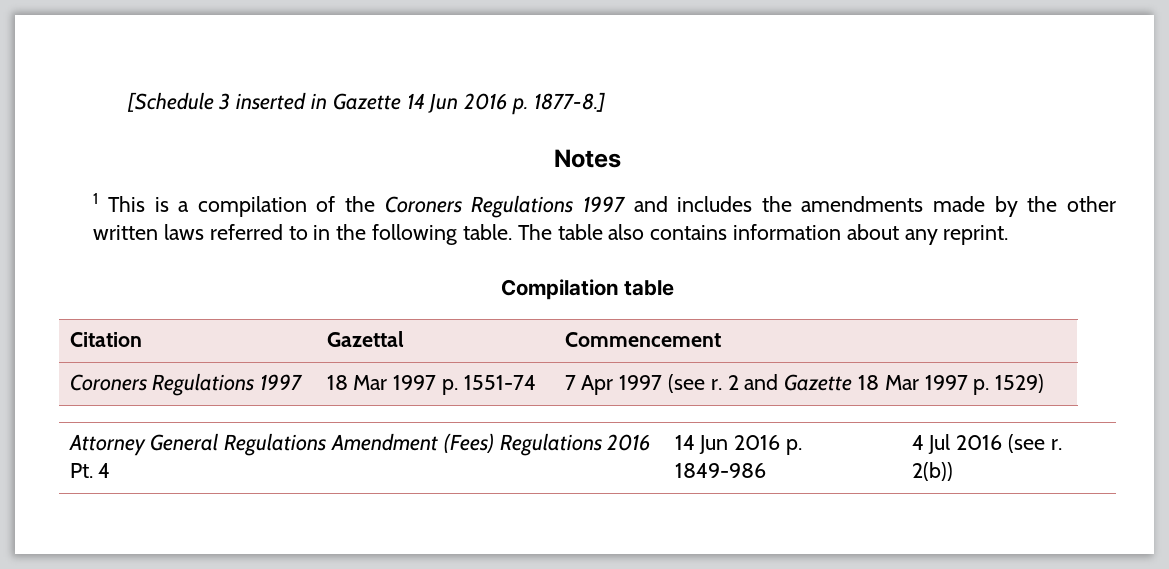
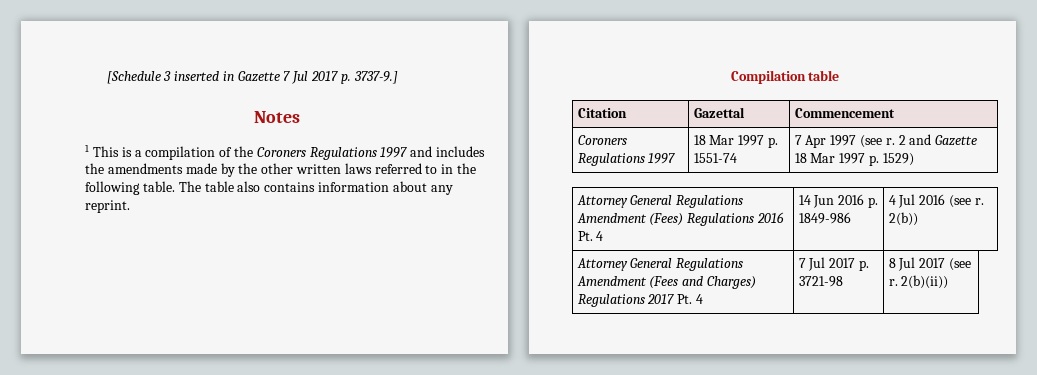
[406,92,605,115] 14 Jun 2016 p. 1877-8.] -> [283,71,398,84] 7 Jul 2017 p. 3737-9.]
(953, 471) none -> [576,258,744,271] [576,276,757,289] [577,294,704,307] [798,257,870,271] [798,276,843,287] [888,257,972,271] [888,275,949,289] // Attorney General Regulations Amendment (Fees and Charges) Regulations 2017 Pt. 4 | 7 Jul 2017 p. 3721-98 | 8 Jul 2017 (see r. 2(b)(ii))

